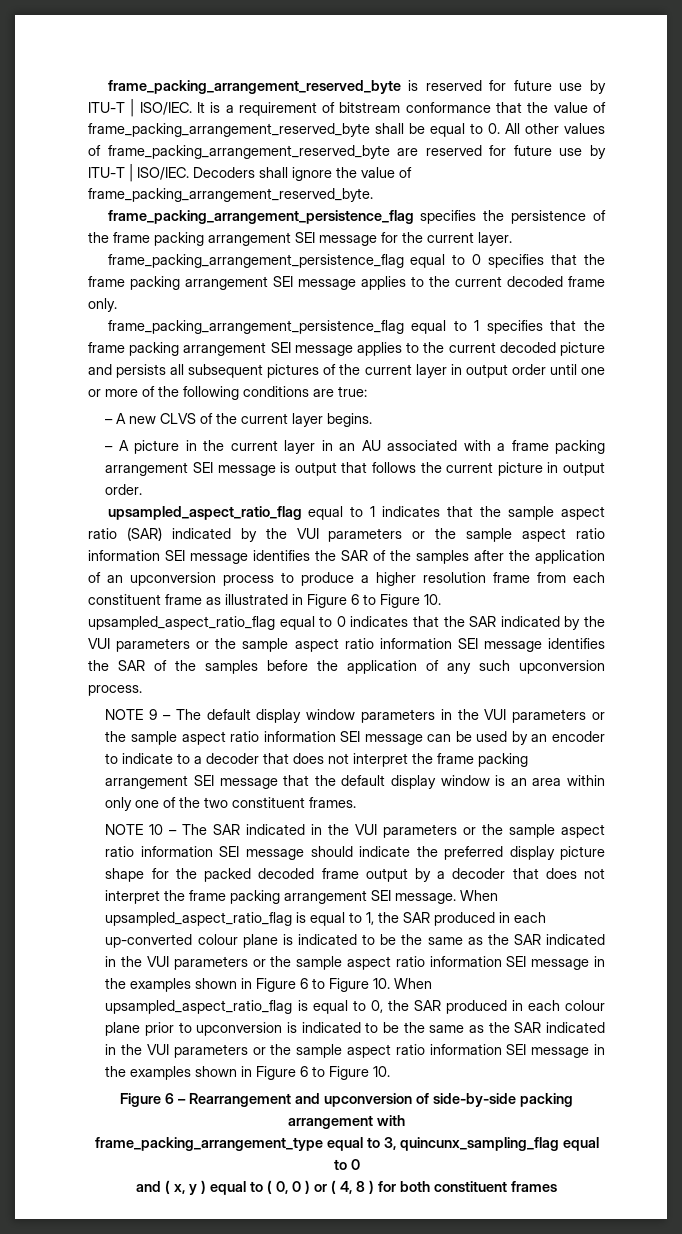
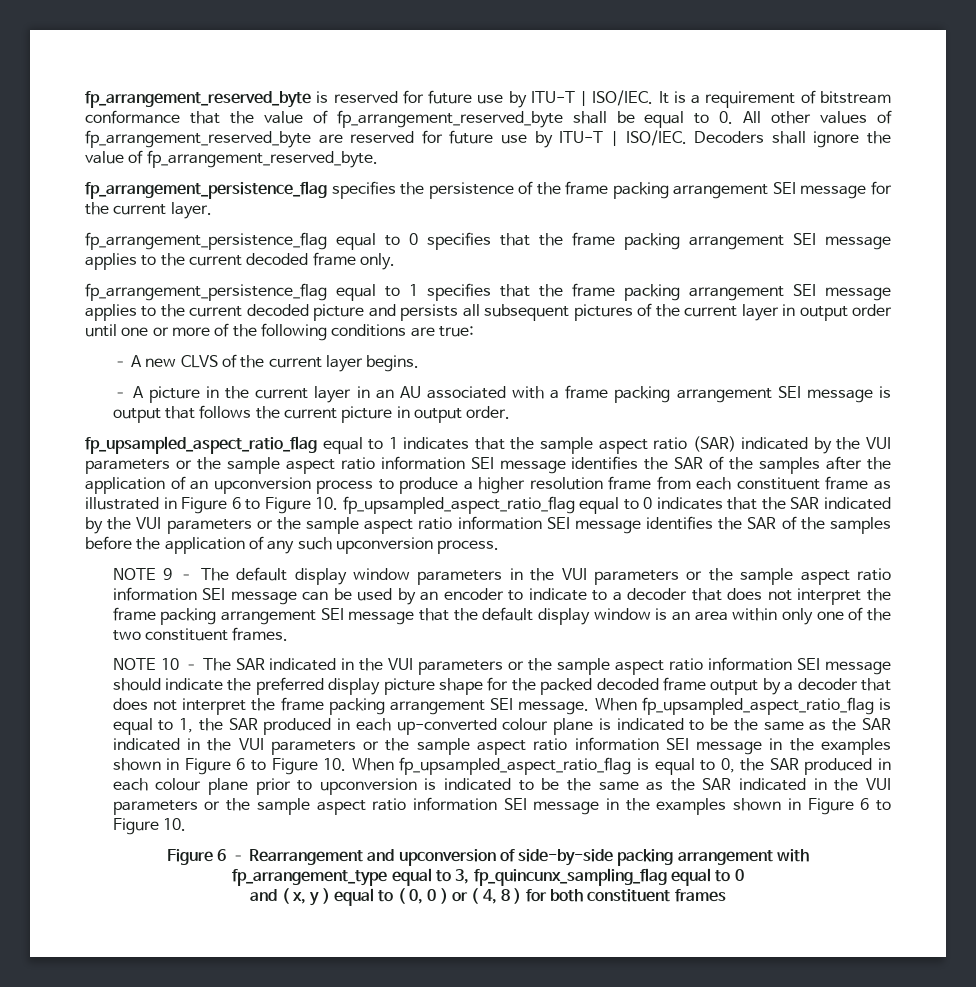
[107,80,401,94] frame_packing_arrangement_reserved_byte -> [85,91,311,108] fp_arrangement_reserved_byte
[88,123,370,137] frame_packing_arrangement_reserved_byte -> [336,110,563,128] fp_arrangement_reserved_byte
[107,145,390,159] frame_packing_arrangement_reserved_byte -> [85,130,311,148] fp_arrangement_reserved_byte
[88,188,373,202] [107,210,414,224] frame_packing_arrangement_reserved_byte. // frame_packing_arrangement_persistence_flag -> [146,150,378,168] [85,181,327,199] fp_arrangement_reserved_byte. // fp_arrangement_persistence_flag
[107,254,404,268] frame_packing_arrangement_persistence_flag -> [85,232,327,250] fp_arrangement_persistence_flag
[107,320,404,334] frame_packing_arrangement_persistence_flag -> [85,283,327,301] fp_arrangement_persistence_flag
[107,506,302,520] upsampled_aspect_ratio_flag -> [85,436,317,454] fp_upsampled_aspect_ratio_flag
[88,616,275,630] upsampled_aspect_ratio_flag -> [342,496,575,514] fp_upsampled_aspect_ratio_flag
[105,912,293,926] upsampled_aspect_ratio_flag -> [641,697,874,715] fp_upsampled_aspect_ratio_flag
[105,1000,293,1014] upsampled_aspect_ratio_flag -> [399,757,632,775] fp_upsampled_aspect_ratio_flag
[94,1137,323,1151] frame_packing_arrangement_type -> [232,869,388,886] fp_arrangement_type
[399,1137,559,1151] quincunx_sampling_flag -> [473,868,667,886] fp_quincunx_sampling_flag

